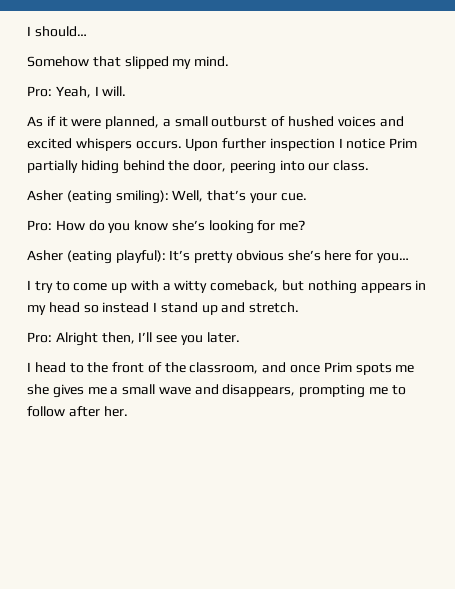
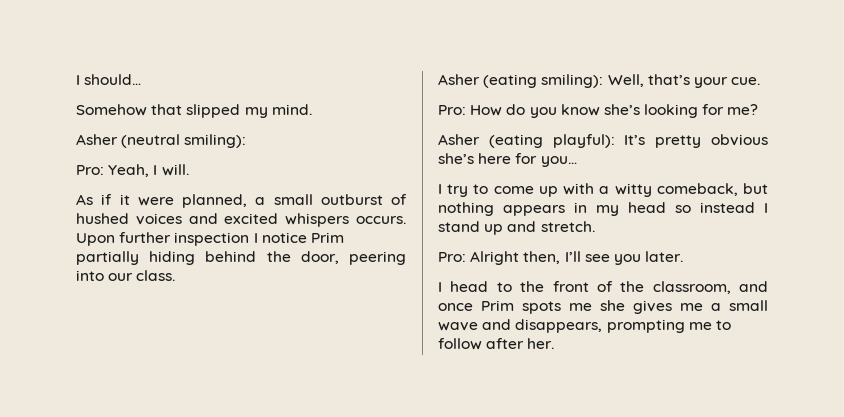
(230, 61) none -> [76,134,247,148] // Asher (neutral smiling):

